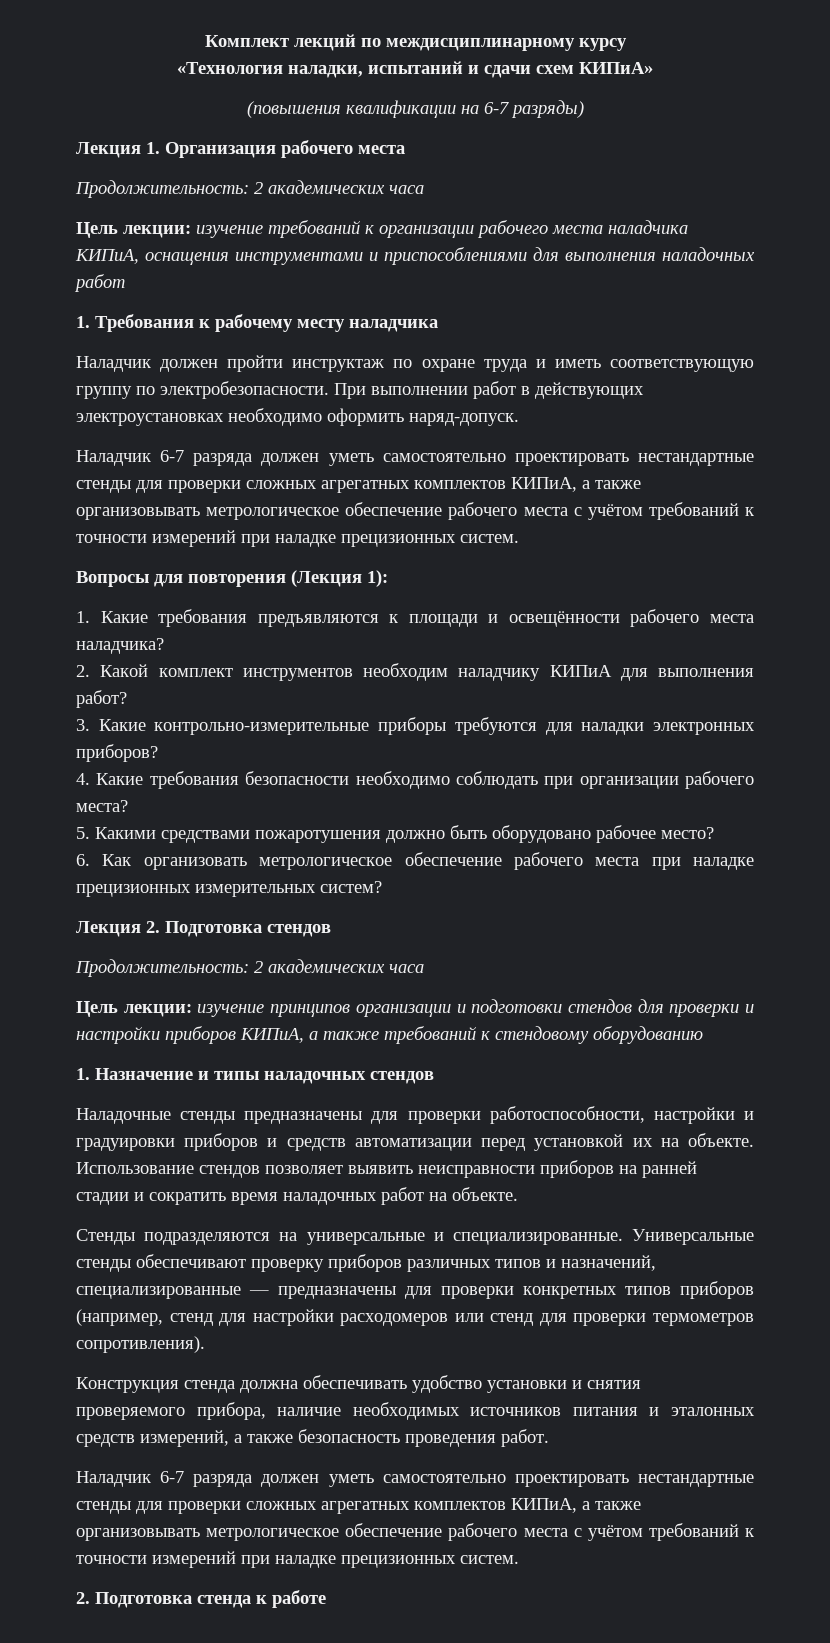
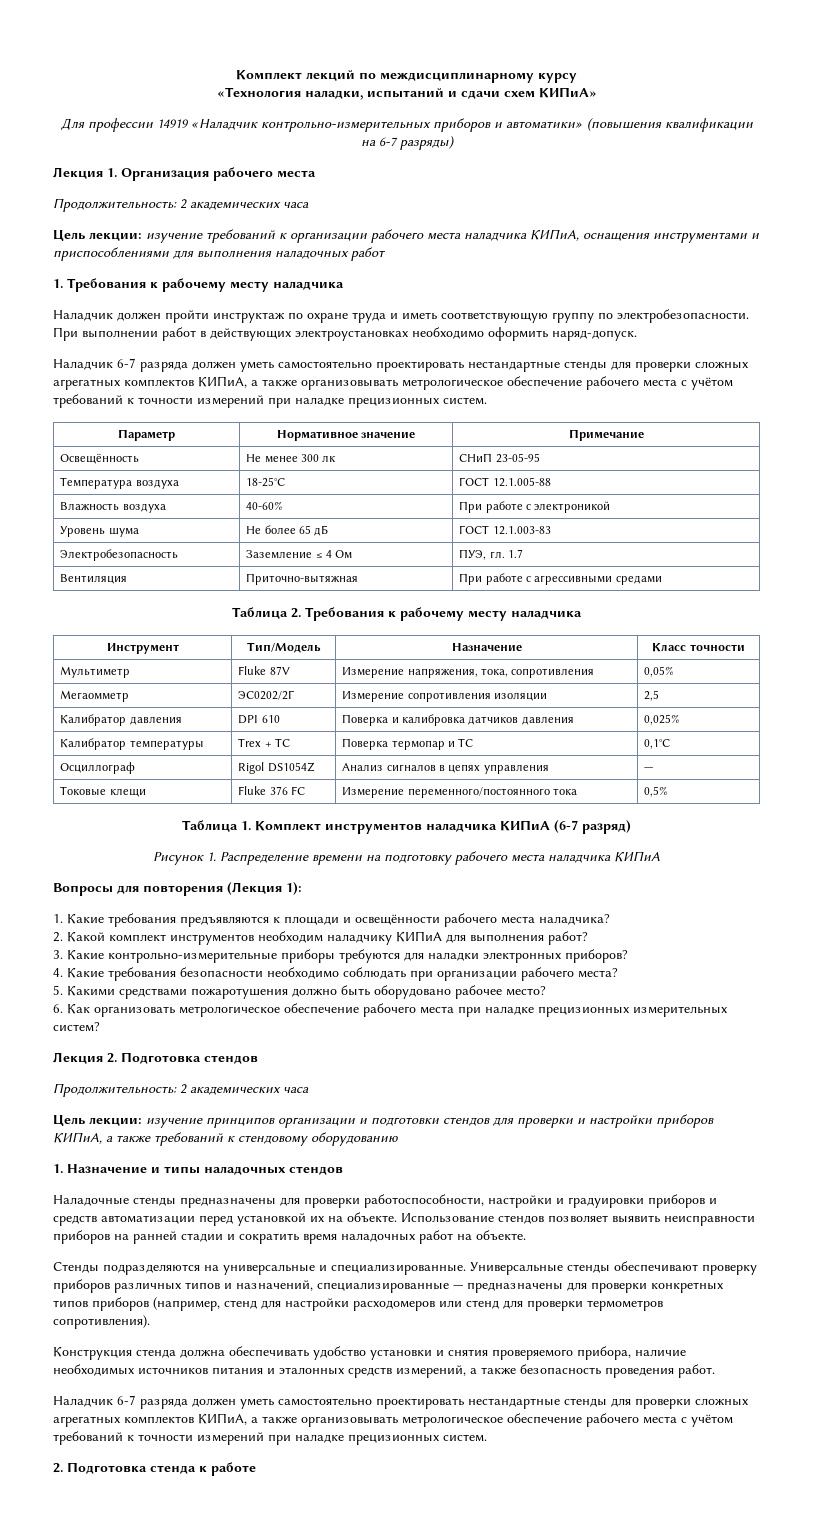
(653, 68) none -> [60,118,583,132] Для профессии 14919 «Наладчик контрольно-измерительных приборов и автоматики»
(519, 538) none -> [118,429,175,441] [276,430,416,441] [568,429,644,441] [60,453,140,464] [246,454,336,463] [459,453,540,463] [60,477,179,489] [246,477,286,487] [459,477,551,487] [60,502,166,513] [246,501,284,510] [459,501,611,513] [60,526,139,537] [246,525,329,536] [459,525,551,535] [60,549,179,561] [246,550,353,559] [459,549,524,560] [60,574,128,584] [246,573,359,585] [459,573,662,585] [232,607,582,621] [106,643,179,654] [246,642,321,653] [451,643,522,651] [652,643,745,652] [60,666,131,678] [238,666,290,675] [342,667,595,678] [644,666,675,677] [60,690,130,702] [238,690,295,700] [342,691,548,702] [644,690,660,701] [60,714,182,726] [238,715,280,724] [342,714,574,726] [644,714,681,725] [60,738,204,750] [238,738,291,747] [342,738,474,750] [644,739,671,749] [60,762,136,774] [238,762,315,774] [342,763,549,774] [644,767,654,771] [60,786,146,797] [238,786,306,795] [342,787,578,798] [644,786,669,797] [182,820,631,834] [153,851,660,865] // Параметр | Нормативное значение | Примечание // Освещённость | Не менее 300 лк | СНиП 23-05-95 // Температура воздуха | 18-25°C | ГОСТ 12.1.005-88 // Влажность воздуха | 40-60% | При работе с электроникой // Уровень шума | Не более 65 дБ | ГОСТ 12.1.003-83 // Электробезопасность | Заземление ≤ 4 Ом | ПУЭ, гл. 1.7 // Вентиляция | Приточно-вытяжная | При работе с агрессивными средами // Таблица 2. Требования к рабочему месту наладчика // Инструмент | Тип/Модель | Назначение | Класс точности // Мультиметр | Fluke 87V | Измерение напряжения, тока, сопротивления | 0,05% // Мегаомметр | ЭС0202/2Г | Измерение сопротивления изоляции | 2,5 // Калибратор давления | DPI 610 | Поверка и калибровка датчиков давления | 0,025% // Калибратор температуры | Trex + TC | Поверка термопар и ТС | 0,1°C // Осциллограф | Rigol DS1054Z | Анализ сигналов в цепях управления | — // Токовые клещи | Fluke 376 FC | Измерение переменного/постоянного тока | 0,5% // Таблица 1. Комплект инструментов наладчика КИПиА (6-7 разряд) // Рисунок 1. Распределение времени на подготовку рабочего места наладчика КИПиА

